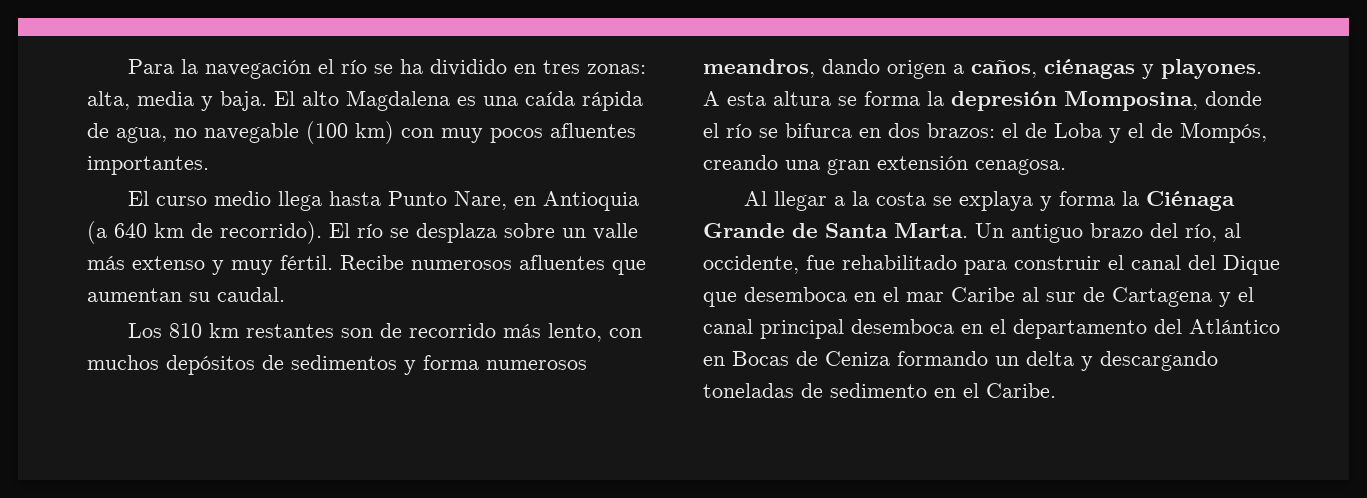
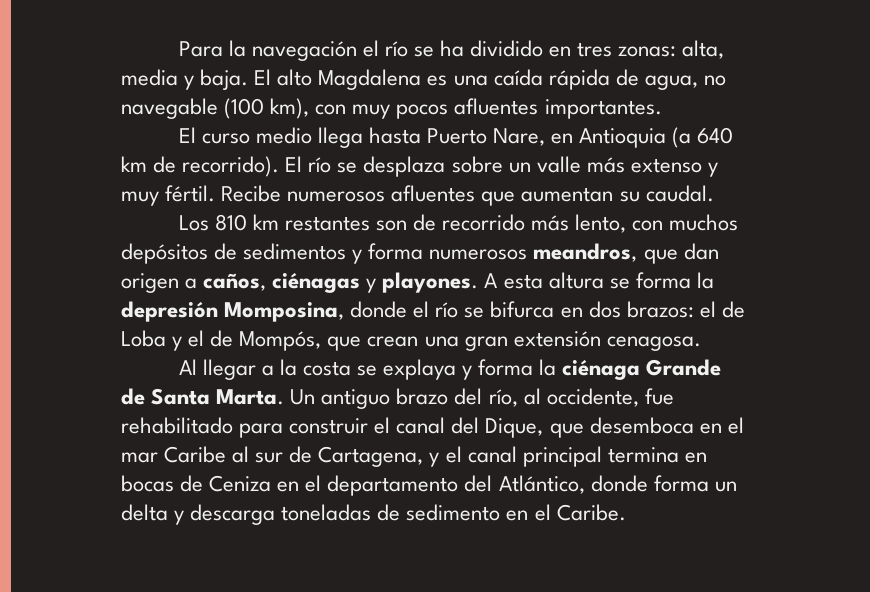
[355,121,394,144] km) -> [270,98,310,119] km),
[388,191,448,206] Punto -> [426,128,487,144] Puerto
[822,59,880,74] dando -> [643,243,719,264] que dan
[703,155,778,170] creando -> [327,336,419,351] que crean
[1146,191,1236,211] Ciénaga -> [562,359,641,380] ciénaga
[1223,255,1280,275] Dique -> [485,418,544,438] Dique,
[1112,287,1212,307] Cartagena -> [318,446,424,467] Cartagena,
[851,319,1280,339] [703,351,988,366] desemboca en el departamento del Atlántico en Bocas de Ceniza formando -> [607,447,707,463] [121,475,709,496] termina en bocas de Ceniza en el departamento del Atlántico, donde forma
[1100,351,1218,371] descargando -> [190,504,276,525] descarga

